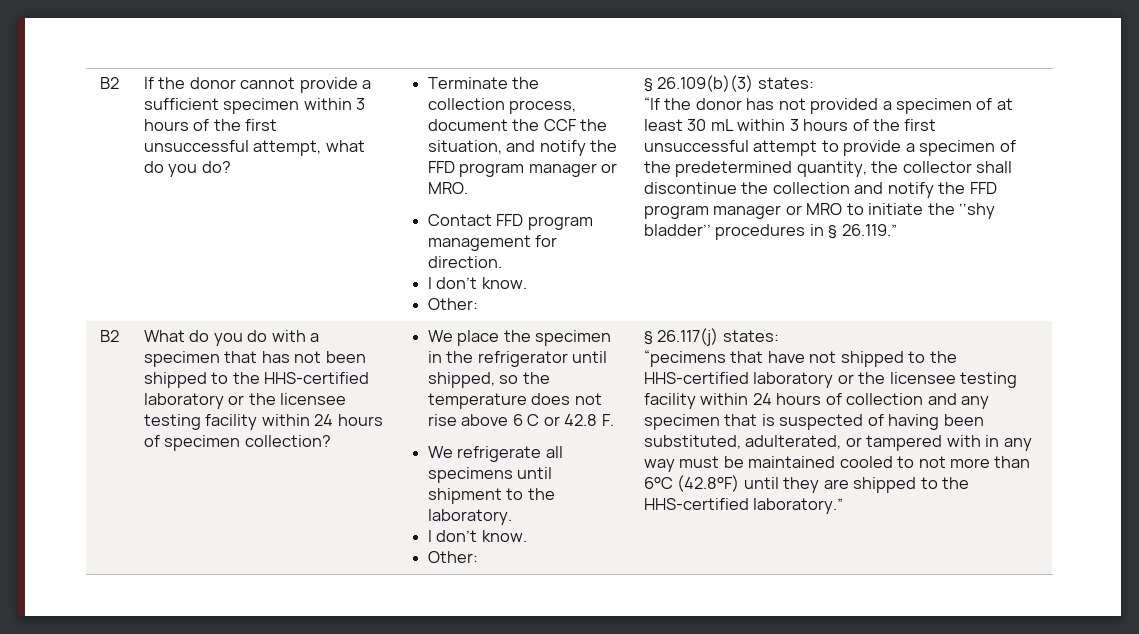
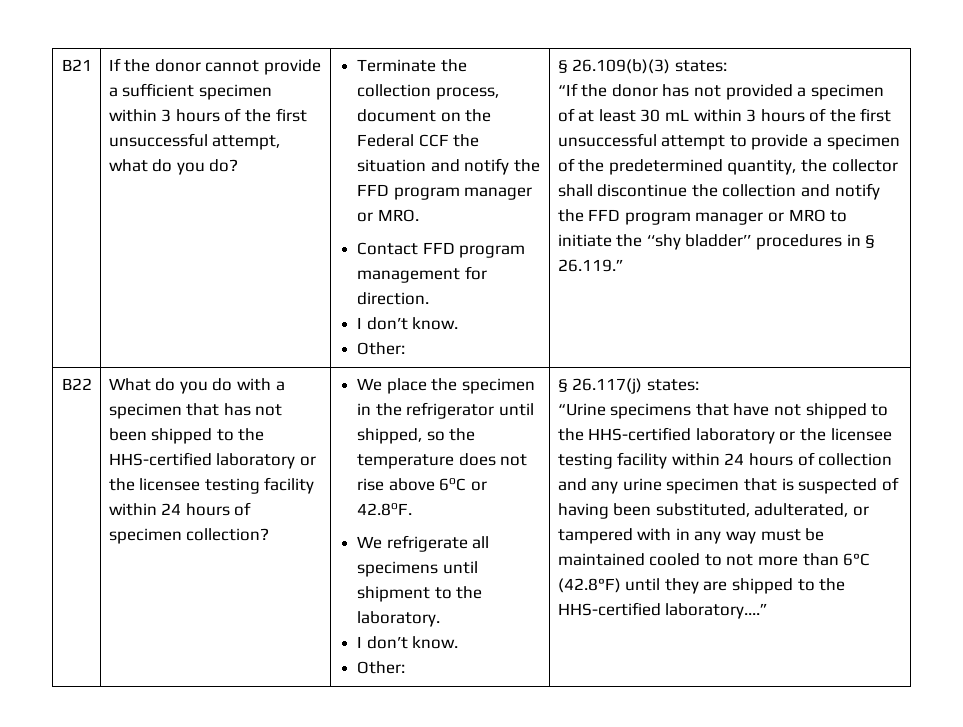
[99,77,119,89] B2 -> [61,59,92,71] B21
[512,119,540,131] the -> [440,109,492,122] [357,134,415,147] on the Federal
[427,140,502,154] situation, -> [357,159,427,172] situation
[99,330,119,342] B2 -> [61,378,92,390] B22
[512,414,614,426] 6 C or 42.8 F. -> [439,478,488,491] [357,503,413,516] 6oC or 42.8oF.
[643,350,726,367] “pecimens -> [557,403,692,419] “Urine specimens
(989, 402) none -> [622,478,662,491] urine
[753,498,844,514] laboratory.” -> [665,603,769,619] laboratory....”

